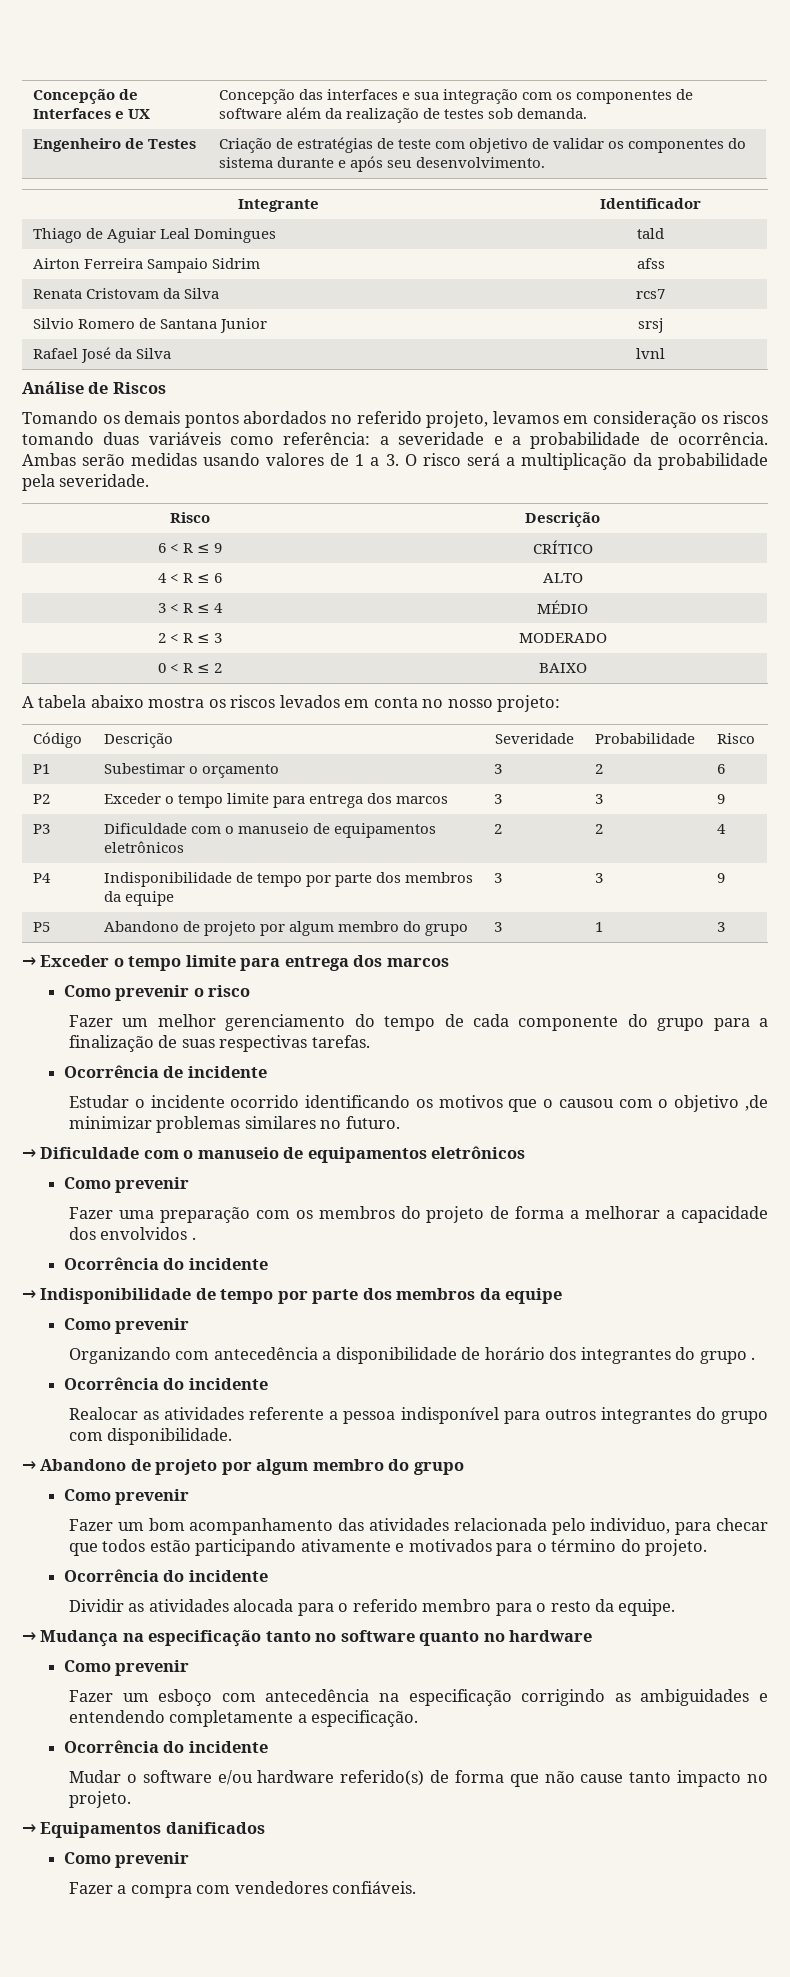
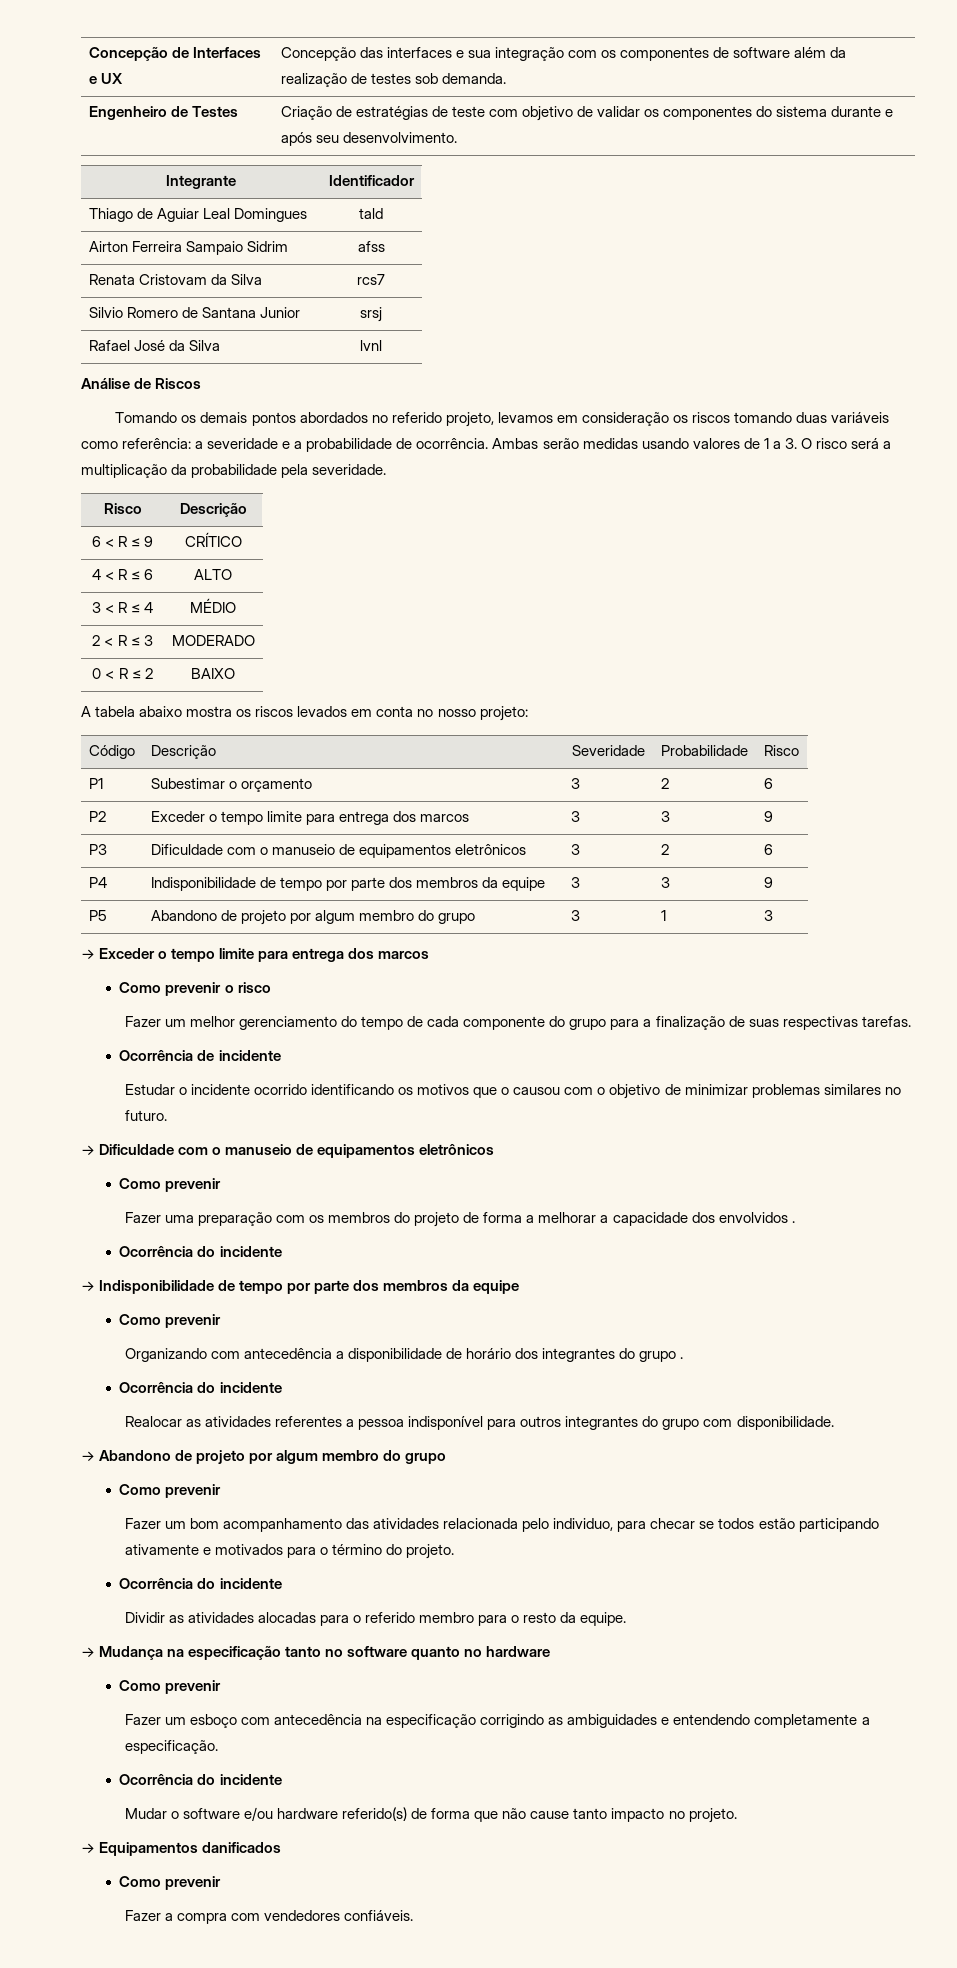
[493,824,502,834] [594,824,603,834] [716,824,726,834] 2 | 2 | 4 -> [570,844,580,855] [660,844,669,855] [763,844,773,855] 3 | 2 | 6
[744,1095,768,1111] ,de -> [664,1084,681,1095] de
[249,1407,325,1420] referente -> [275,1416,343,1427] referentes
[69,1543,99,1556] que -> [699,1521,715,1529] se
[233,1599,294,1612] alocada -> [258,1612,317,1623] alocadas

